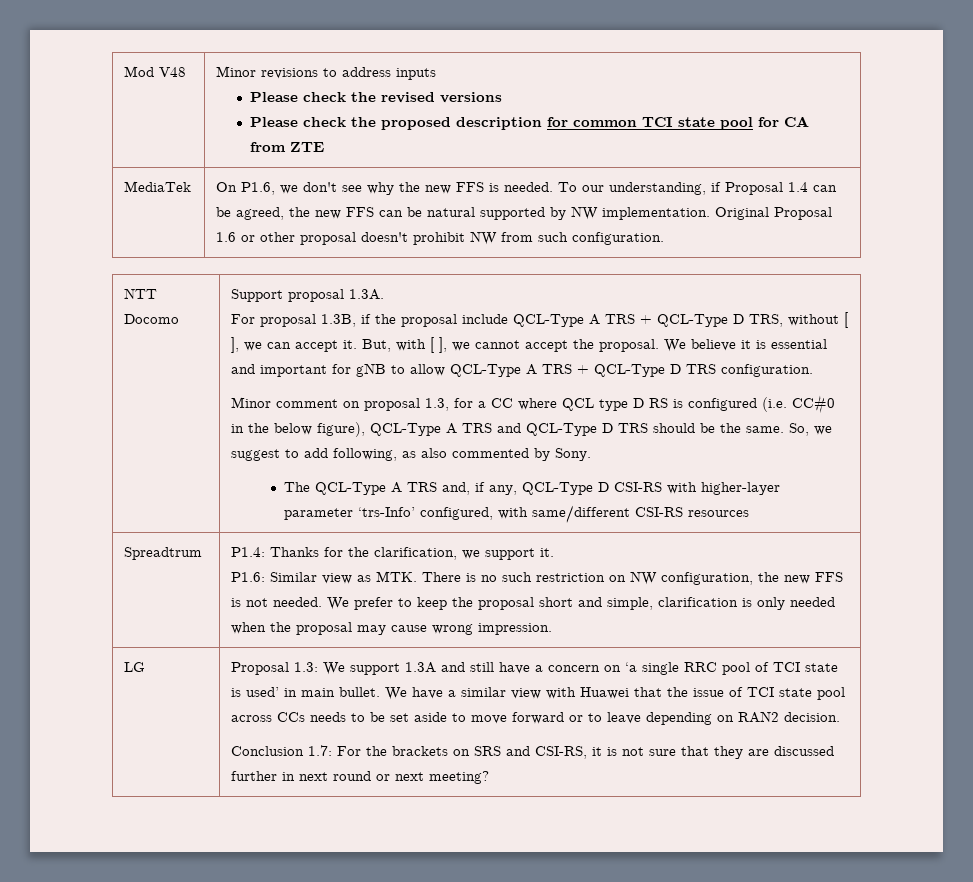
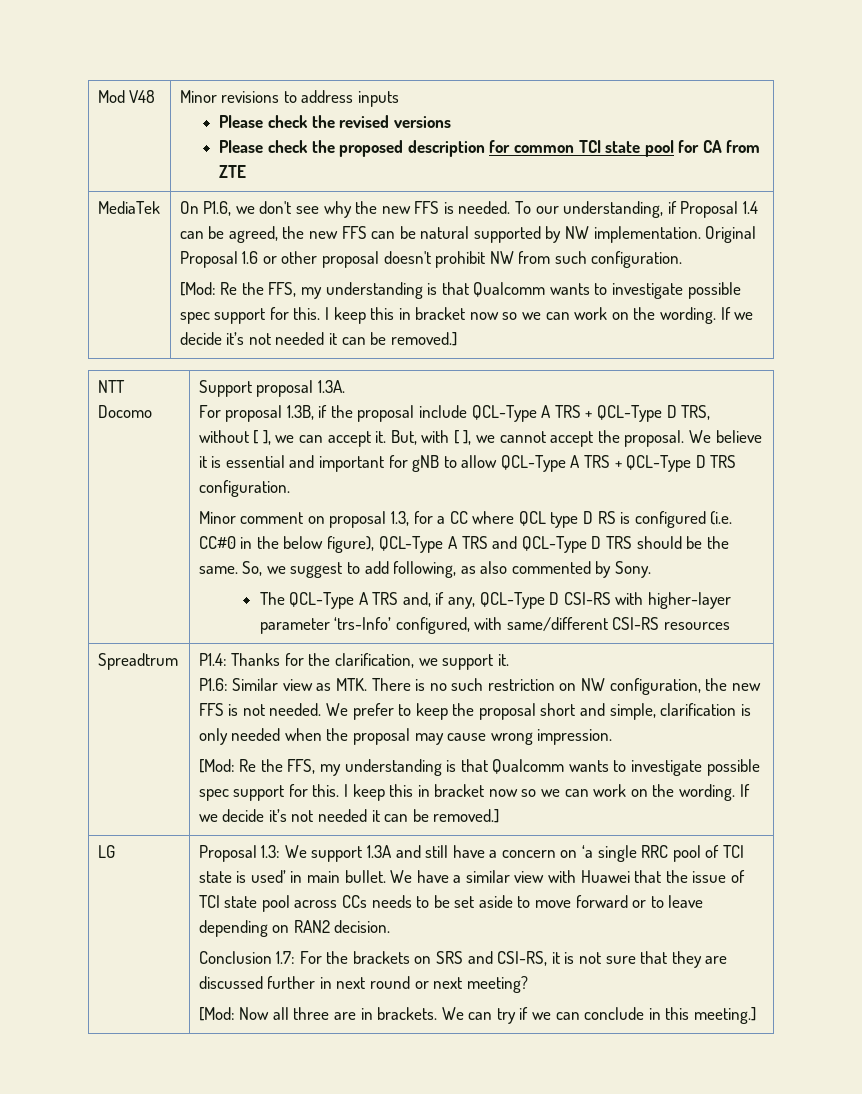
(665, 238) none -> [179,282,741,299] [179,307,754,324] [179,332,457,346] // [Mod: Re the FFS, my understanding is that Qualcomm wants to investigate possible spec support for this. I keep this in bracket now so we can work on the wording. If we decide it’s not needed it can be removed.]
(553, 629) none -> [198,759,760,776] [198,784,750,801] [198,809,500,823] // [Mod: Re the FFS, my understanding is that Qualcomm wants to investigate possible spec support for this. I keep this in bracket now so we can work on the wording. If we decide it’s not needed it can be removed.]
(490, 777) none -> [198,1007,756,1024] // [Mod: Now all three are in brackets. We can try if we can conclude in this meeting.]

